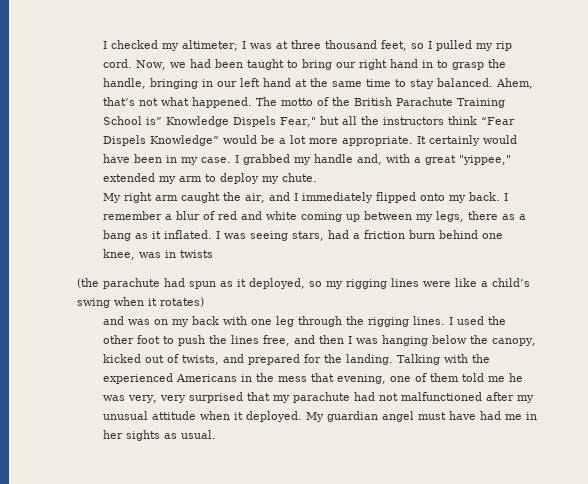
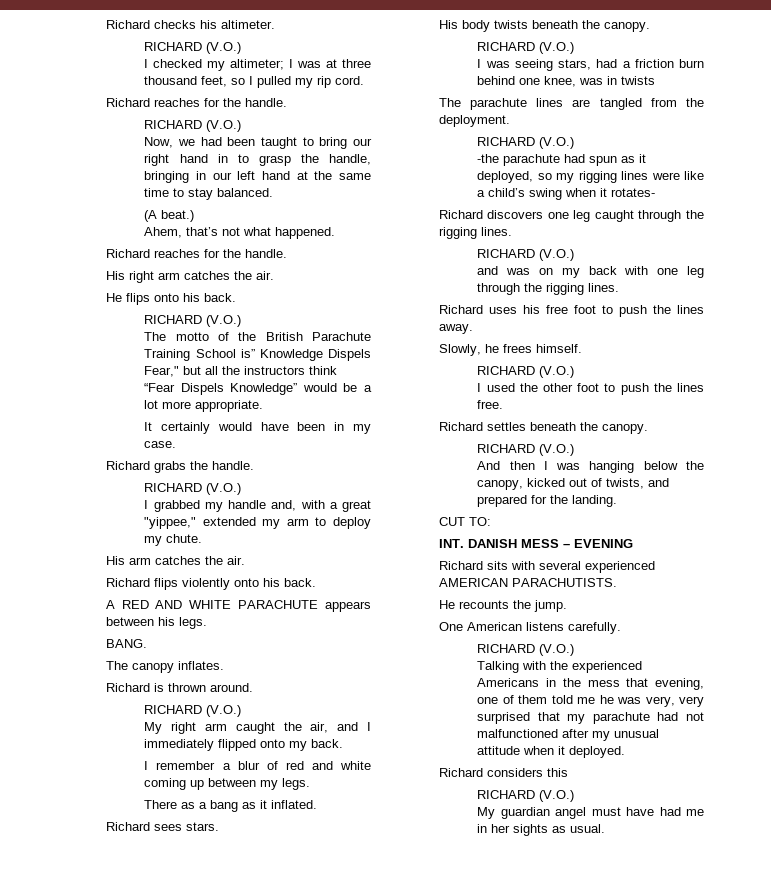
(102, 45) none -> [105,20,275,29] [144,42,242,54] Richard checks his altimeter. // RICHARD (V.O.) //
(132, 63) none -> [105,98,287,107] [144,120,242,132] // Richard reaches for the handle. // RICHARD (V.O.) //
(493, 82) none -> [144,210,195,222] // (A beat.) //
(252, 102) none -> [105,249,287,258] [105,271,274,283] [105,293,236,305] [144,315,242,327] // Richard reaches for the handle. // His right arm catches the air. // He flips onto his back. // RICHARD (V.O.) //
(413, 141) none -> (264, 406) //
(231, 160) none -> [105,461,254,473] [144,483,242,495] // Richard grabs the handle. // RICHARD (V.O.) //
(317, 177) none -> [105,556,245,565] [105,578,316,590] [105,600,371,612] [105,617,207,629] [105,639,147,648] [105,661,224,673] [105,683,253,692] [144,705,242,717] // His arm catches the air. // Richard flips violently onto his back. // A RED AND WHITE PARACHUTE appears between his legs. // BANG. // The canopy inflates. // Richard is thrown around. // RICHARD (V.O.)
(500, 196) none -> (344, 743) //
[435,211,498,222] legs, there -> [282,778,311,790] [144,800,178,809] legs. // There
(212, 234) none -> [105,822,219,831] [438,20,650,32] [477,42,575,54] // Richard sees stars. // His body twists beneath the canopy. // RICHARD (V.O.) //
[76,278,99,288] (the -> [438,98,704,110] [438,115,510,127] [477,137,575,149] [477,154,500,163] The parachute lines are tangled from the deployment. // RICHARD (V.O.) // -the
[159,297,204,307] rotates) -> [611,188,656,197] [438,210,704,222] [438,227,512,239] [477,249,575,261] rotates- // Richard discovers one leg caught through the rigging lines. // RICHARD (V.O.)
(445, 320) none -> [438,305,704,317] [438,324,473,334] [438,344,582,356] [477,366,575,378] // Richard uses his free foot to push the lines away. // Slowly, he frees himself. // RICHARD (V.O.) //
[262,335,315,346] free, and -> [477,400,504,409] [438,422,648,434] [477,444,575,456] [477,461,501,470] free. // Richard settles beneath the canopy. // RICHARD (V.O.) // And
(393, 359) none -> [438,517,491,526] [438,539,633,548] [438,561,655,573] [438,578,617,587] [438,600,567,612] [438,622,621,634] [477,644,575,656] // CUT TO: // INT. DANISH MESS – EVENING // Richard sits with several experienced AMERICAN PARACHUTISTS. // He recounts the jump. // One American listens carefully. // RICHARD (V.O.) //
(302, 416) none -> [438,768,568,777] [477,790,575,802] // Richard considers this // RICHARD (V.O.) //

